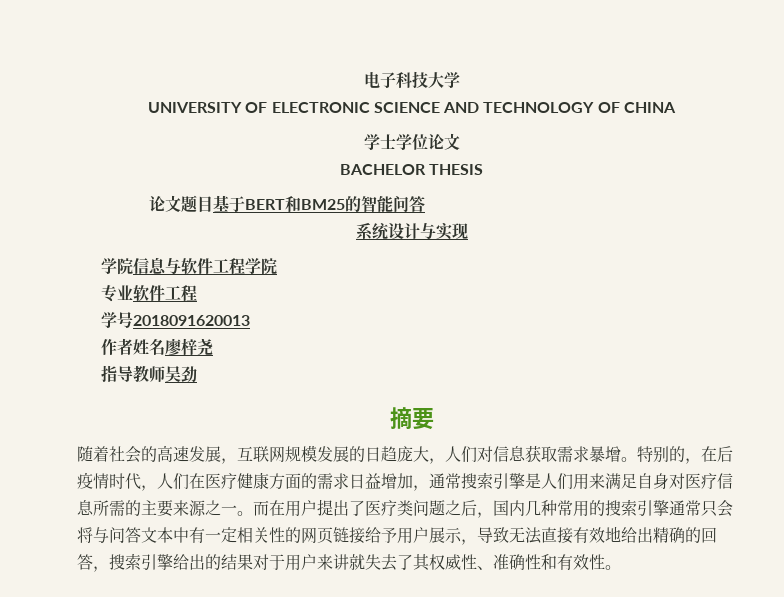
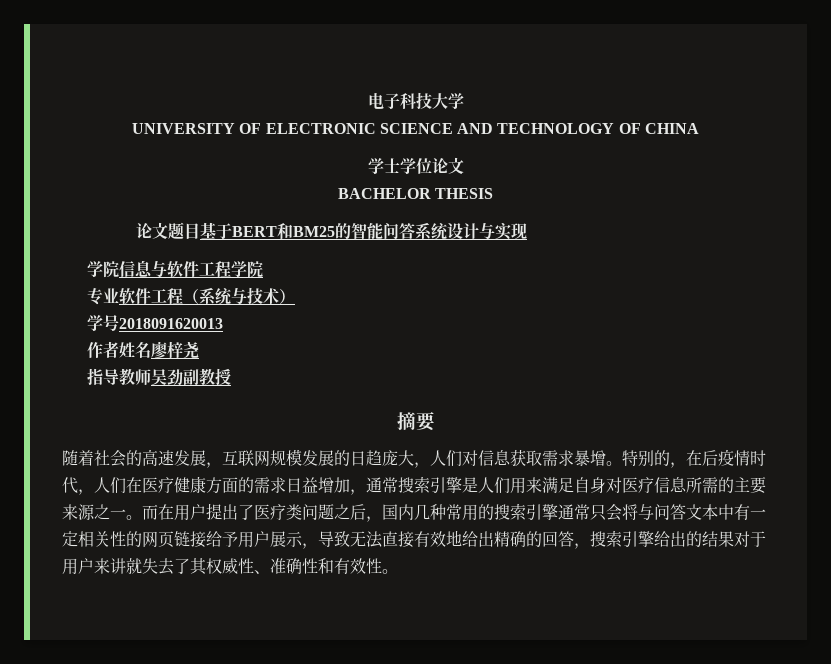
(426, 204) // -> (416, 231) none
(198, 293) none -> [182,287,295,305] （系统与技术）
(198, 374) none -> [182,368,231,385] 副教授

